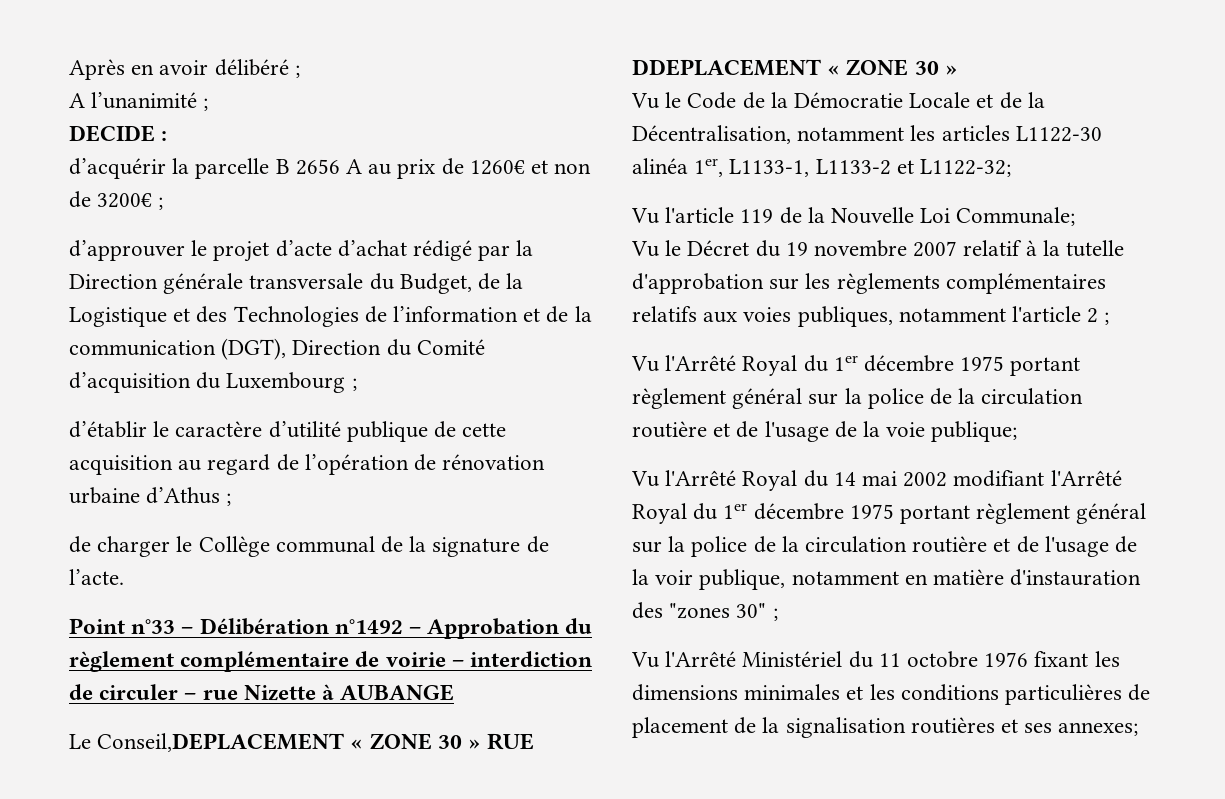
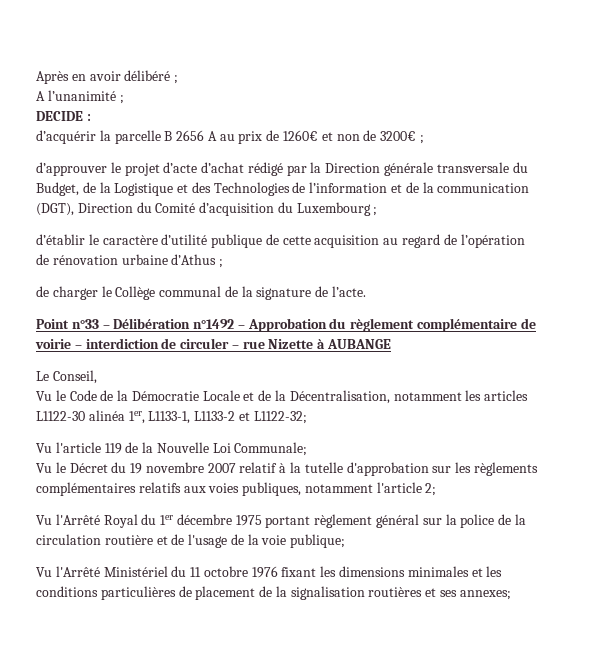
[97,733,535,752] [632,59,958,76] Conseil,DEPLACEMENT « ZONE 30 » RUE DDEPLACEMENT « ZONE 30 » -> [52,370,97,384] Conseil,
[1087,308,1110,325] 2 ; -> [425,483,437,496] 2;
[631,470,1122,491] [632,503,1147,524] [632,536,1138,557] [632,569,1142,590] [632,602,778,621] // Vu l'Arrêté Royal du 14 mai 2002 modifiant l'Arrêté Royal du 1er décembre 1975 portant règlement général sur la police de la circulation routière et de l'usage de la voir publique, notamment en matière d'instauration des "zones 30" ; -> (346, 541) none

